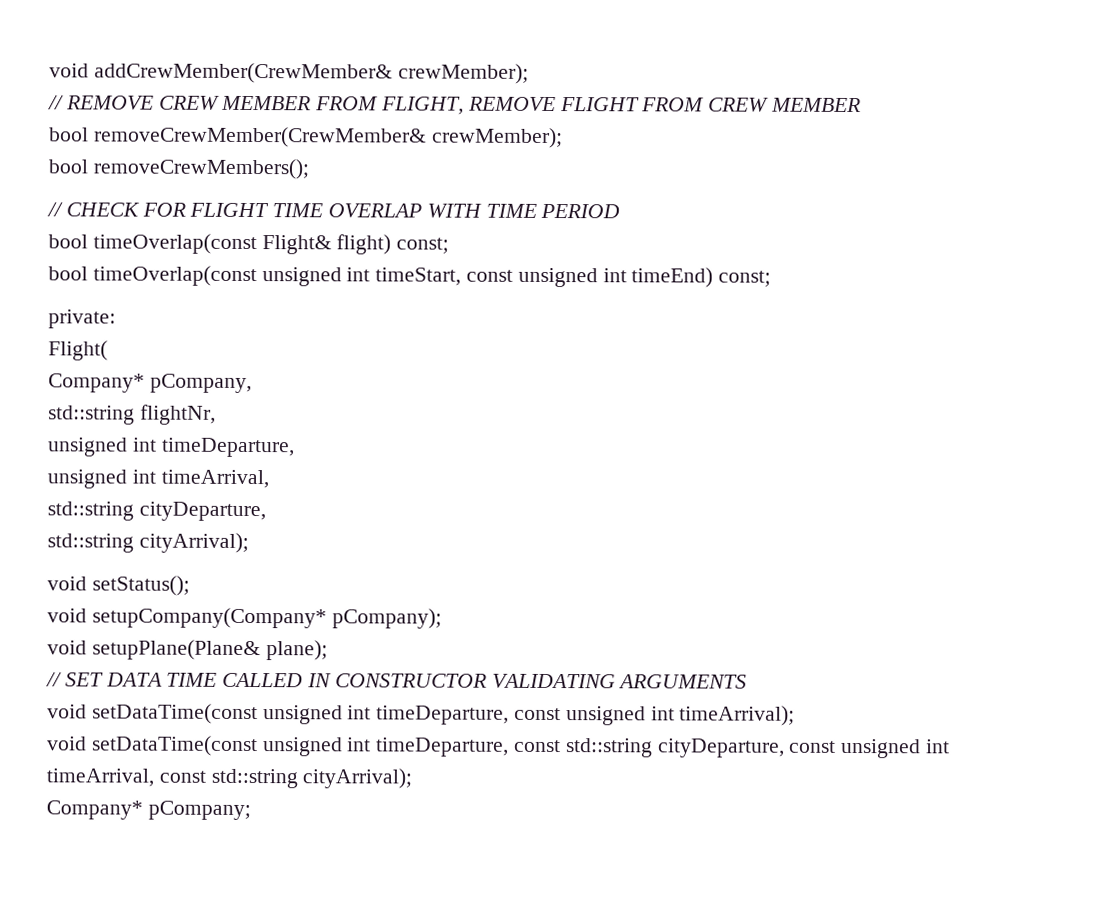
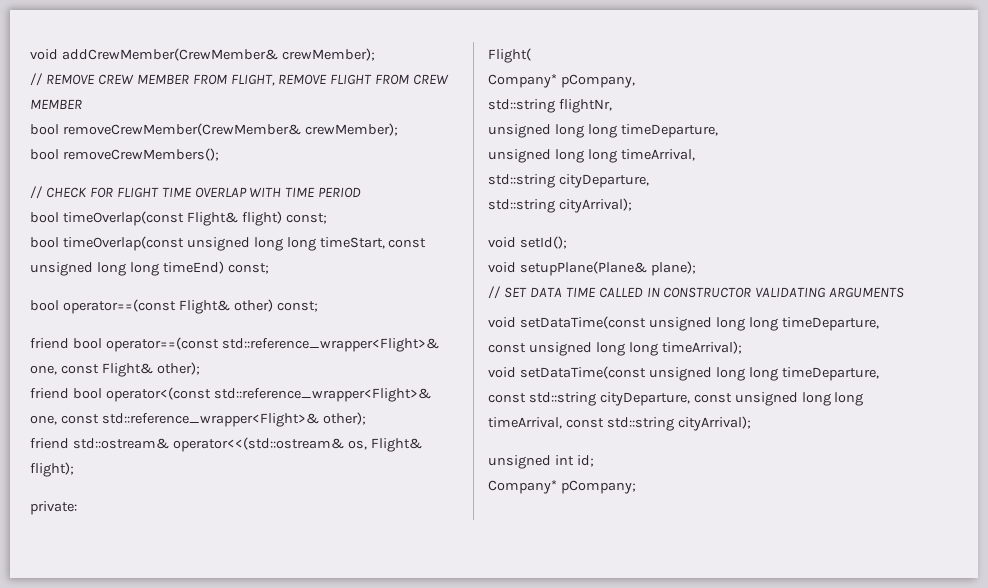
[346,267,371,282] int -> [253,237,316,251] long long
[602,268,627,283] int -> [96,262,159,276] long long
(772, 278) none -> [30,299,318,314] [30,337,439,352] [30,362,200,377] [30,387,431,402] [30,412,366,427] [30,437,422,452] [30,462,74,477] // bool operator==(const Flight& other) const; // friend bool operator==(const std::reference_wrapper<Flight>& one, const Flight& other); // friend bool operator<(const std::reference_wrapper<Flight>& one, const std::reference_wrapper<Flight>& other); // friend std::ostream& operator<<(std::ostream& os, Flight& flight);
[132,437,157,452] int -> [554,124,617,138] long long
[131,469,156,484] int -> [554,149,617,163] long long
[91,575,190,596] [47,607,442,629] setStatus(); // void setupCompany(Company* pCompany); -> [519,236,567,249] setId();
[347,705,372,720] int -> [715,317,778,331] long long
[650,706,675,721] int -> [595,342,658,356] long long
[347,737,372,752] int -> [715,367,778,381] long long
[926,739,951,754] int -> [801,392,864,406] long long
(413, 778) none -> [488,455,594,469] // unsigned int id;

